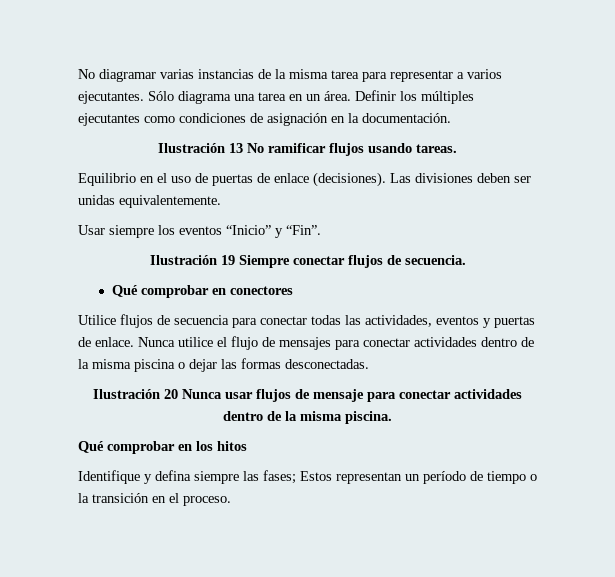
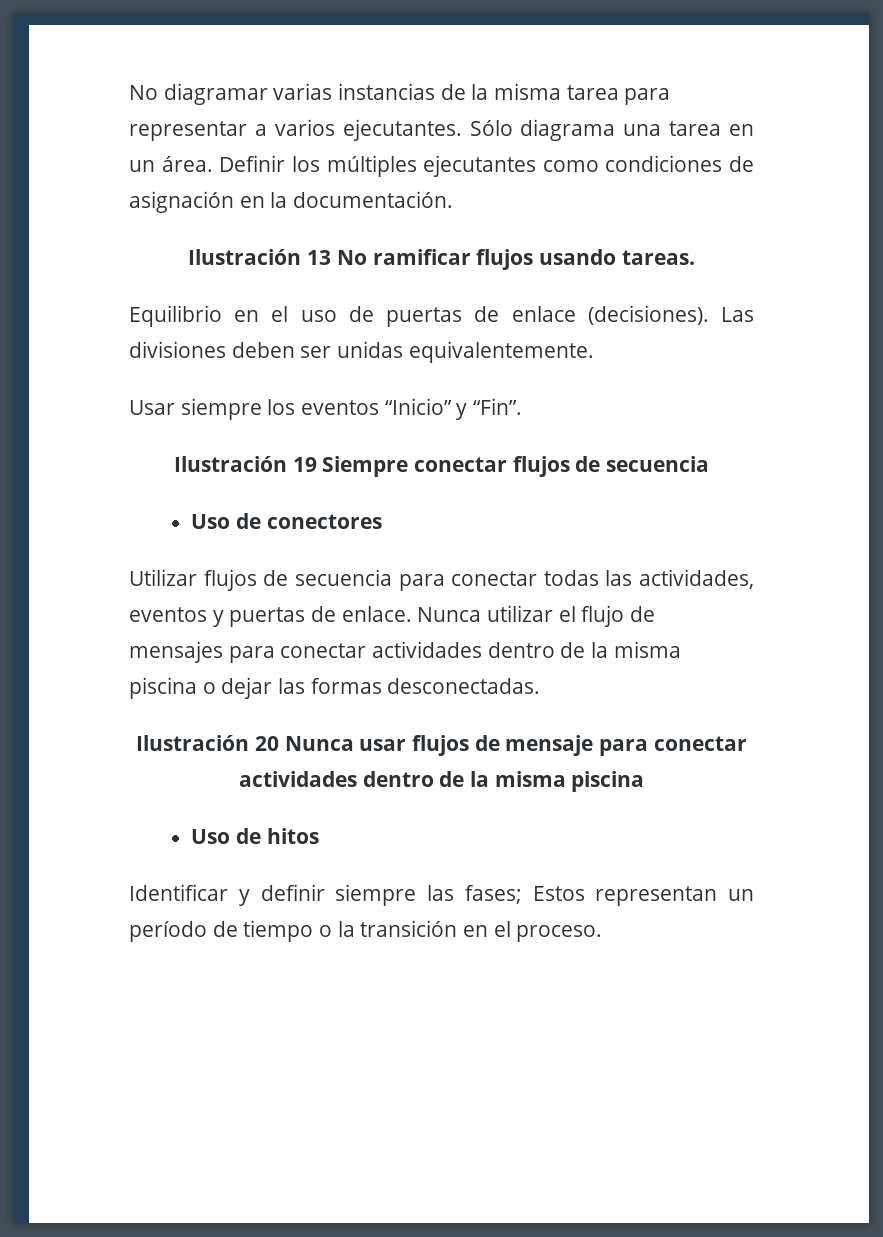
[404,255,466,265] [112,285,227,298] secuencia. // Qué comprobar en -> [606,456,710,472] [191,513,261,529] secuencia // Uso de
[78,315,116,325] Utilice -> [129,569,197,586] Utilizar
[178,337,213,347] utilice -> [487,605,554,622] utilizar
[345,411,392,424] [78,441,247,454] [78,470,191,484] piscina. // Qué comprobar en los hitos // Identifique y defina -> [571,771,645,792] [191,828,319,844] [129,884,325,906] piscina // Uso de hitos // Identificar y definir

